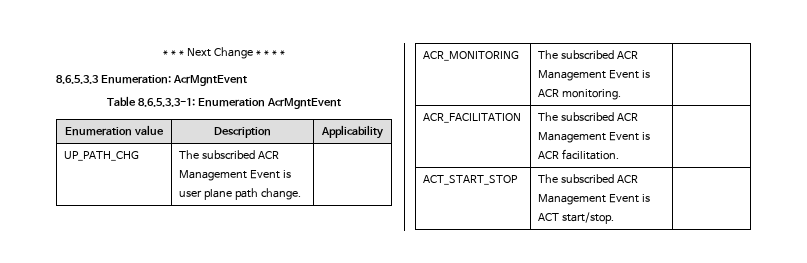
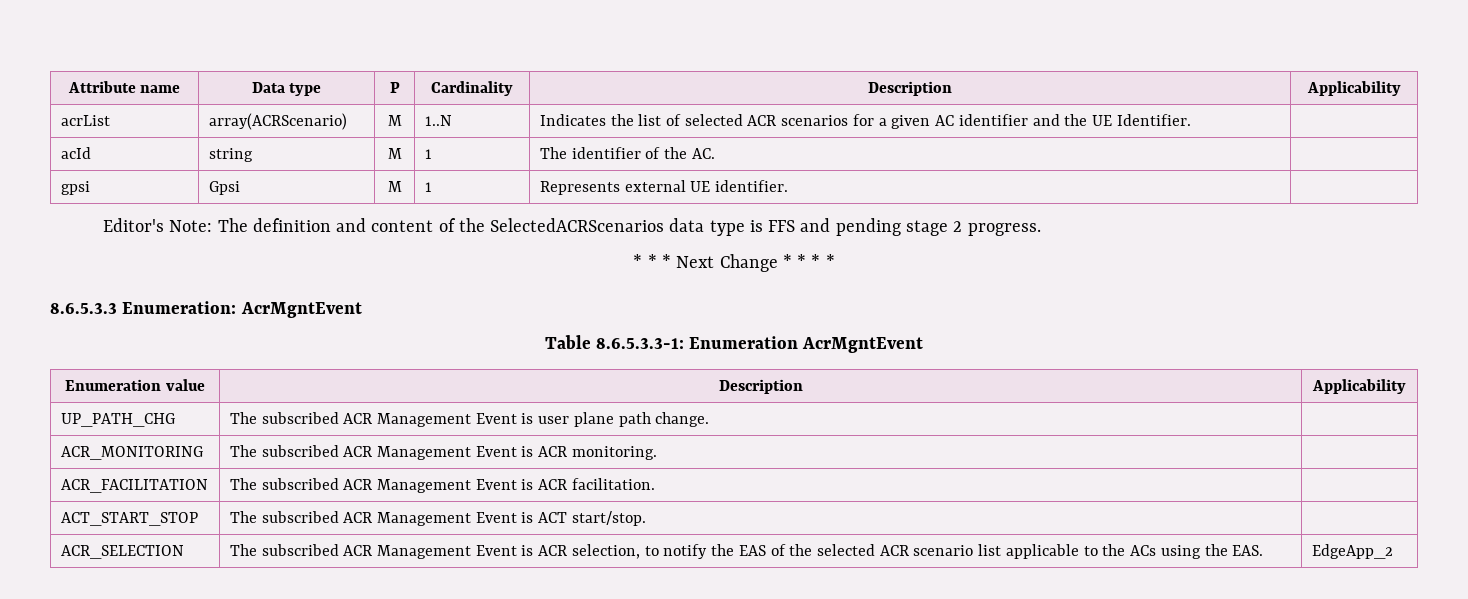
(163, 53) none -> [67,81,181,93] [251,82,322,96] [389,82,400,93] [431,81,513,96] [868,81,952,96] [1306,81,1401,96] [60,115,110,126] [208,113,347,130] [387,115,402,126] [424,115,452,126] [539,114,1191,129] [60,147,91,159] [208,148,253,162] [387,148,402,159] [424,149,432,159] [539,147,715,159] [60,181,90,195] [208,181,240,195] [387,181,402,192] [424,182,432,192] [539,180,788,195] [103,218,1041,236] Attribute name | Data type | P | Cardinality | Description | Applicability // acrList | array(ACRScenario) | M | 1..N | Indicates the list of selected ACR scenarios for a given AC identifier and the UE Identifier. | // acId | string | M | 1 | The identifier of the AC. | // gpsi | Gpsi | M | 1 | Represents external UE identifier. | // Editor's Note: The definition and content of the SelectedACRScenarios data type is FFS and pending stage 2 progress. //
(614, 218) none -> [60,545,184,559] [229,544,1264,559] [1311,544,1393,559] // ACR_SELECTION | The subscribed ACR Management Event is ACR selection, to notify the EAS of the selected ACR scenario list applicable to the ACs using the EAS. | EdgeApp_2

